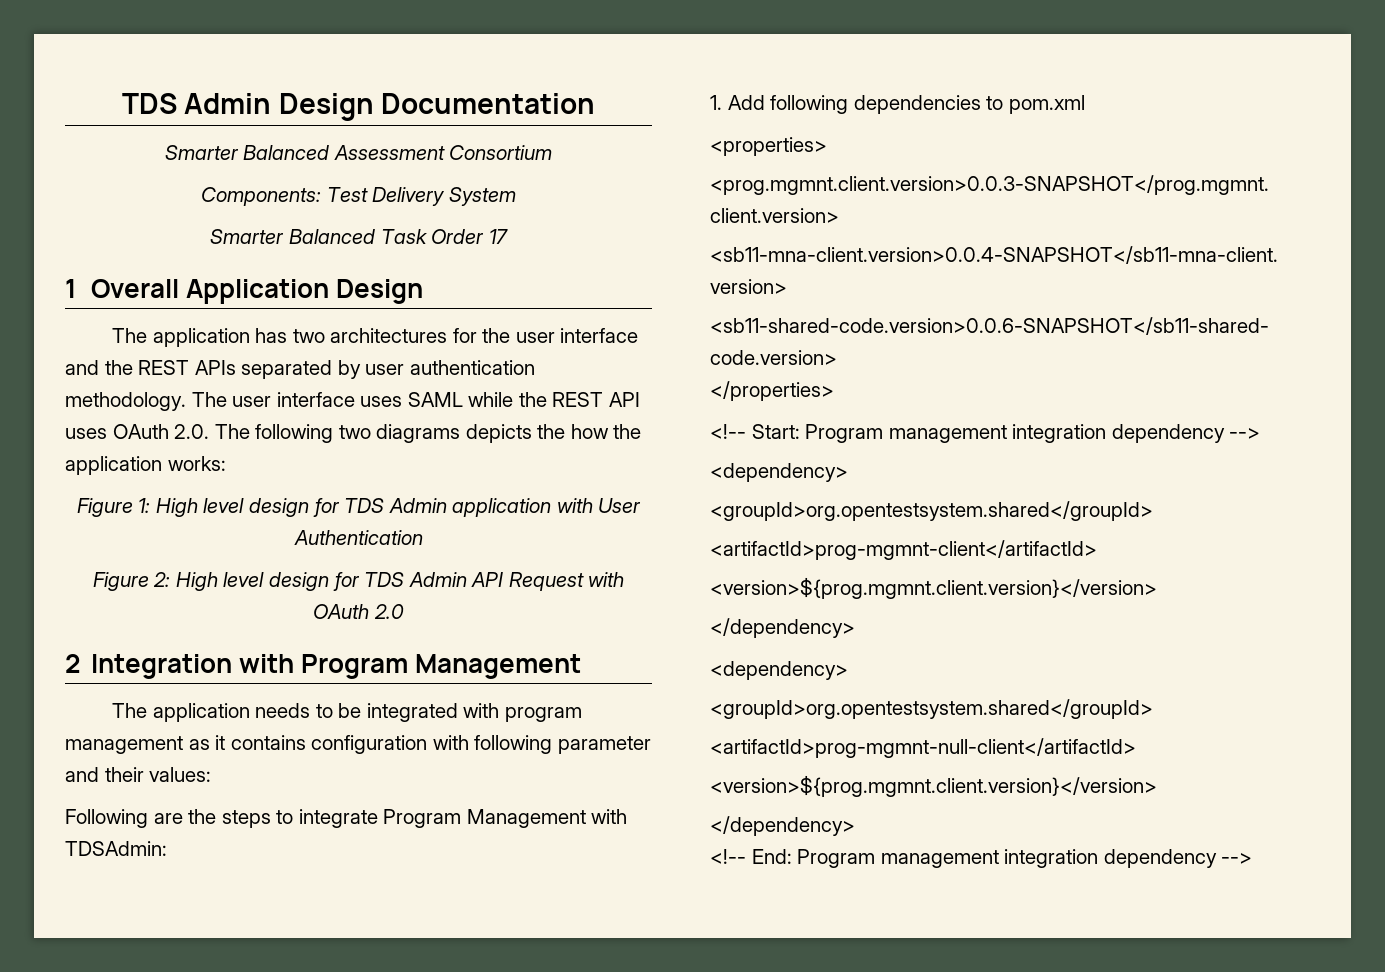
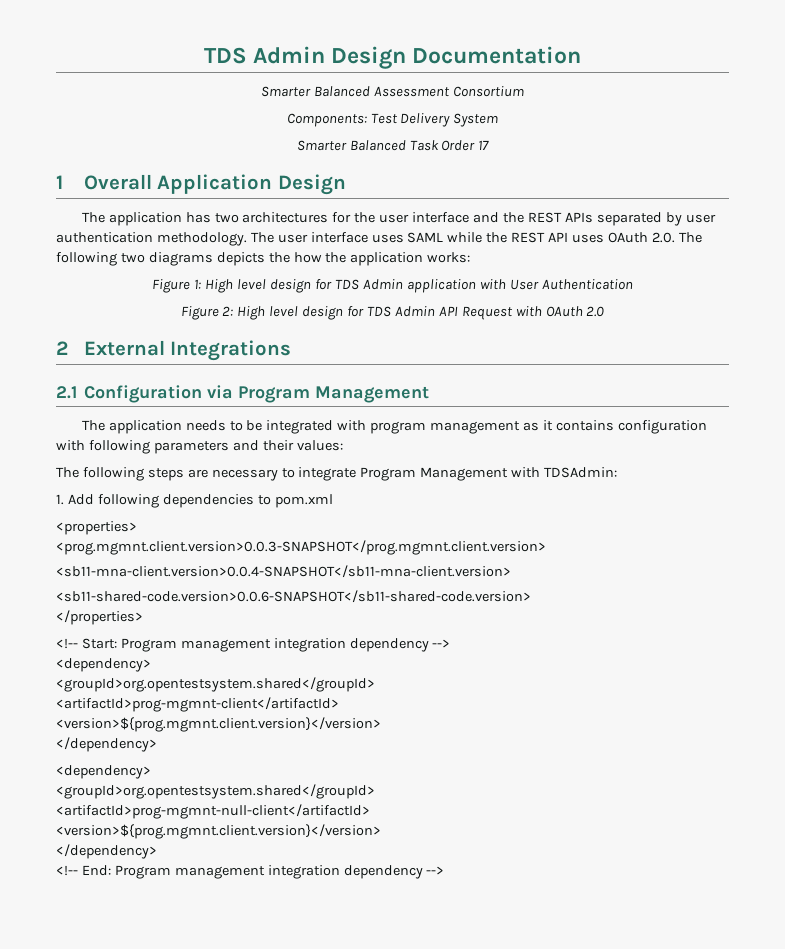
[91,654,295,679] Integration with -> [83,340,292,361] [56,385,234,403] External Integrations // 2.1 Configuration via
[557,736,651,754] parameter -> [153,441,229,454] parameters
[65,809,271,828] Following are the steps -> [56,467,278,481] The following steps are necessary

